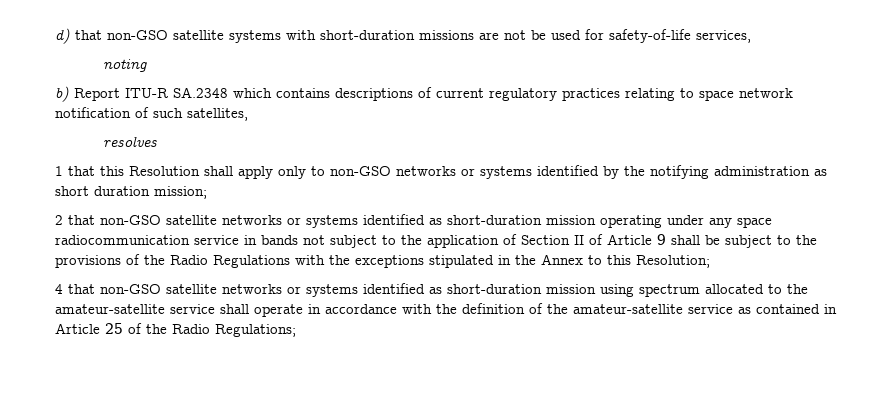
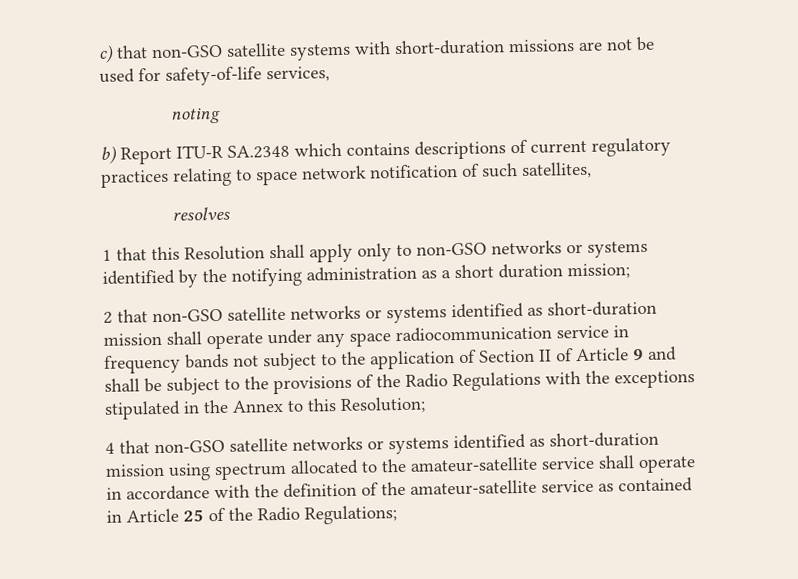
[55,28,70,44] d) -> [98,44,114,63] c)
(827, 172) none -> [441,270,451,279] a
[600,215,662,228] operating -> [166,331,263,350] shall operate
(257, 240) none -> [104,354,181,374] frequency
(666, 239) none -> [647,346,677,361] and

